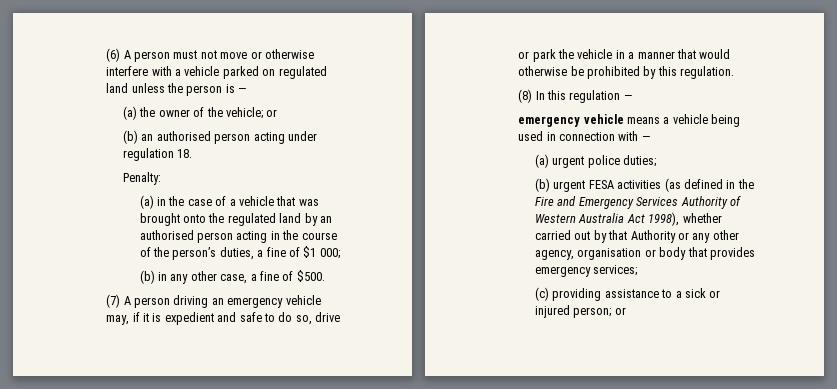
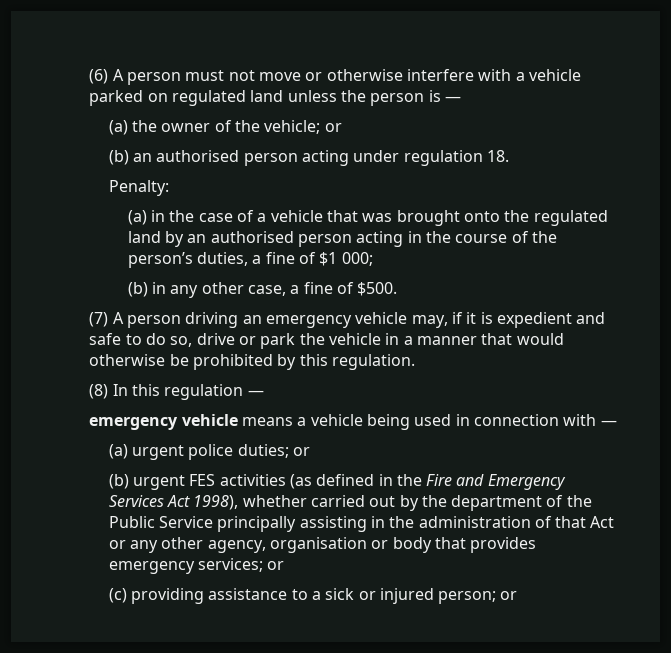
(657, 161) none -> [292,447,310,456] or
[588,180,614,189] FESA -> [189,474,216,486] FES
[680,196,741,209] [535,213,625,223] Authority of Western Australia -> (164, 501) none
[608,230,676,243] that Authority -> [421,495,592,511] [108,516,615,532] the department of the Public Service principally assisting in the administration of that Act
(638, 270) none -> [267,561,285,570] or

